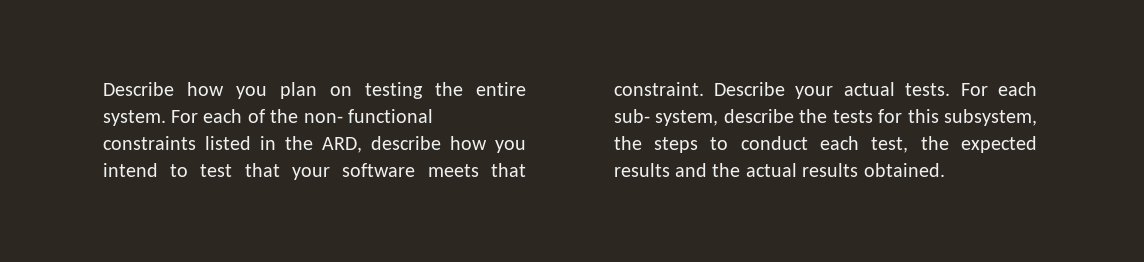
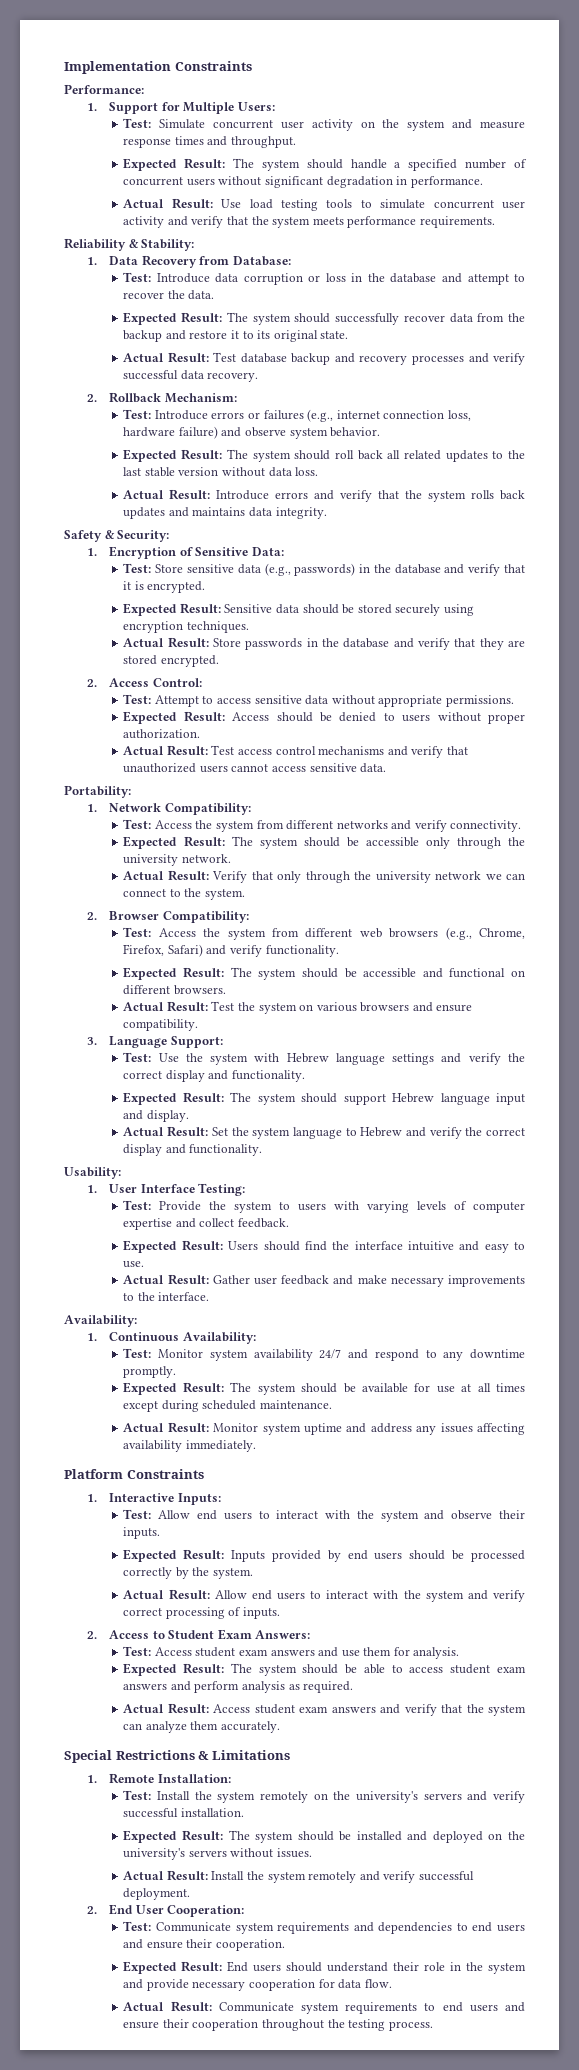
[102,82,526,99] [102,109,434,126] [102,136,526,153] [102,163,526,180] [613,82,1037,99] [613,109,1037,126] [613,136,1037,153] [613,163,945,177] Describe how you plan on testing the entire system. For each of the non- functional constraints listed in the ARD, describe how you intend to test that your software meets that constraint. Describe your actual tests. For each sub- system, describe the tests for this subsystem, the steps to conduct each test, the expected results and the actual results obtained. -> [64,61,252,74] [64,84,144,94] [86,102,275,114] [123,118,525,131] [123,136,296,148] [123,158,527,171] [123,176,483,188] [123,198,525,211] [123,216,495,228] [64,238,195,251] [86,255,291,268] [123,272,525,285] [123,290,215,300] [123,312,525,325] [123,330,349,342] [123,352,525,365] [123,370,259,382] [86,392,237,403] [123,409,471,422] [123,426,381,439] [123,449,525,462] [123,467,319,477] [123,489,526,502] [123,507,327,519] [64,530,170,542] [86,546,284,559] [123,563,526,576] [123,581,206,593] [123,603,474,616] [123,621,249,633] [123,637,525,650] [123,655,219,667] [86,678,202,687] [123,694,514,707] [123,711,526,724] [123,729,201,739] [123,745,468,758] [123,763,387,773] [64,785,131,798] [86,803,251,815] [123,819,522,832] [123,836,525,849] [123,854,231,866] [123,870,525,883] [123,888,245,900] [86,911,249,923] [123,927,525,940] [123,944,339,957] [123,967,525,980] [123,985,226,995] [123,1001,473,1014] [123,1019,199,1031] [86,1036,223,1048] [123,1052,525,1065] [123,1070,305,1082] [123,1092,526,1105] [123,1110,189,1122] [123,1126,525,1139] [123,1144,263,1156] [64,1167,121,1179] [86,1183,246,1196] [123,1200,525,1213] [123,1218,289,1230] [123,1240,525,1253] [123,1261,145,1268] [123,1274,526,1287] [123,1292,210,1301] [64,1315,137,1327] [86,1332,256,1344] [123,1348,525,1361] [123,1366,177,1378] [123,1382,525,1395] [123,1400,332,1412] [123,1422,526,1435] [123,1440,256,1452] [64,1469,204,1479] [86,1493,221,1505] [123,1509,526,1522] [123,1527,161,1539] [123,1549,525,1562] [123,1567,253,1579] [123,1589,525,1602] [123,1607,280,1619] [86,1629,311,1640] [123,1646,460,1659] [123,1663,526,1676] [123,1681,354,1693] [123,1703,527,1716] [123,1721,280,1733] [64,1750,290,1763] [86,1773,231,1784] [123,1790,525,1803] [123,1808,244,1818] [123,1830,525,1843] [123,1848,312,1860] [123,1870,474,1883] [123,1888,191,1900] [86,1904,245,1917] [123,1921,525,1934] [123,1939,285,1951] [123,1961,527,1974] [123,1979,392,1991] [123,2001,526,2014] [123,2019,433,2031] Implementation Constraints // Performance: // 1. Support for Multiple Users: // Test: Simulate concurrent user activity on the system and measure response times and throughput. // Expected Result: The system should handle a specified number of concurrent users without significant degradation in performance. // Actual Result: Use load testing tools to simulate concurrent user activity and verify that the system meets performance requirements. // Reliability & Stability: // 1. Data Recovery from Database: // Test: Introduce data corruption or loss in the database and attempt to recover the data. // Expected Result: The system should successfully recover data from the backup and restore it to its original state. // Actual Result: Test database backup and recovery processes and verify successful data recovery. // 2. Rollback Mechanism: // Test: Introduce errors or failures (e.g., internet connection loss, hardware failure) and observe system behavior. // Expected Result: The system should roll back all related updates to the last stable version without data loss. // Actual Result: Introduce errors and verify that the system rolls back updates and maintains data integrity. // Safety & Security: // 1. Encryption of Sensitive Data: // Test: Store sensitive data (e.g., passwords) in the database and verify that it is encrypted. // Expected Result: Sensitive data should be stored securely using encryption techniques. // Actual Result: Store passwords in the database and verify that they are stored encrypted. // 2. Access Control: // Test: Attempt to access sensitive data without appropriate permissions. // Expected Result: Access should be denied to users without proper authorization. // Actual Result: Test access control mechanisms and verify that unauthorized users cannot access sensitive data. // Portability: // 1. Network Compatibility: // Test: Access the system from different networks and verify connectivity. // Expected Result: The system should be accessible only through the university network. // Actual Result: Verify that only through the university network we can connect to the system. // 2. Browser Compatibility: // Test: Access the system from different web browsers (e.g., Chrome, Firefox, Safari) and verify functionality. // Expected Result: The system should be accessible and functional on different browsers. // Actual Result: Test the system on various browsers and ensure compatibility. // 3. Language Support: // Test: Use the system with Hebrew language settings and verify the correct display and functionality. // Expected Result: The system should support Hebrew language input and display. // Actual Result: Set the system language to Hebrew and verify the correct display and functionality. // Usability: // 1. User Interface Testing: // Test: Provide the system to users with varying levels of computer expertise and collect feedback. // Expected Result: Users should find the interface intuitive and easy to use. // Actual Result: Gather user feedback and make necessary improvements to the interface. // Availability: // 1. Continuous Availability: // Test: Monitor system availability 24/7 and respond to any downtime promptly. // Expected Result: The system should be available for use at all times except during scheduled maintenance. // Actual Result: Monitor system uptime and address any issues affecting availability immediately. // Platform Constraints // 1. Interactive Inputs: // Test: Allow end users to interact with the system and observe their inputs. // Expected Result: Inputs provided by end users should be processed correctly by the system. // Actual Result: Allow end users to interact with the system and verify correct processing of inputs. // 2. Access to Student Exam Answers: // Test: Access student exam answers and use them for analysis. // Expected Result: The system should be able to access student exam answers and perform analysis as required. // Actual Result: Access student exam answers and verify that the system can analyze them accurately. // Special Restrictions & Limitations // 1. Remote Installation: // Test: Install the system remotely on the university's servers and verify successful installation. // Expected Result: The system should be installed and deployed on the university's servers without issues. // Actual Result: Install the system remotely and verify successful deployment. // 2. End User Cooperation: // Test: Communicate system requirements and dependencies to end users and ensure their cooperation. // Expected Result: End users should understand their role in the system and provide necessary cooperation for data flow. // Actual Result: Communicate system requirements to end users and ensure their cooperation throughout the testing process.

